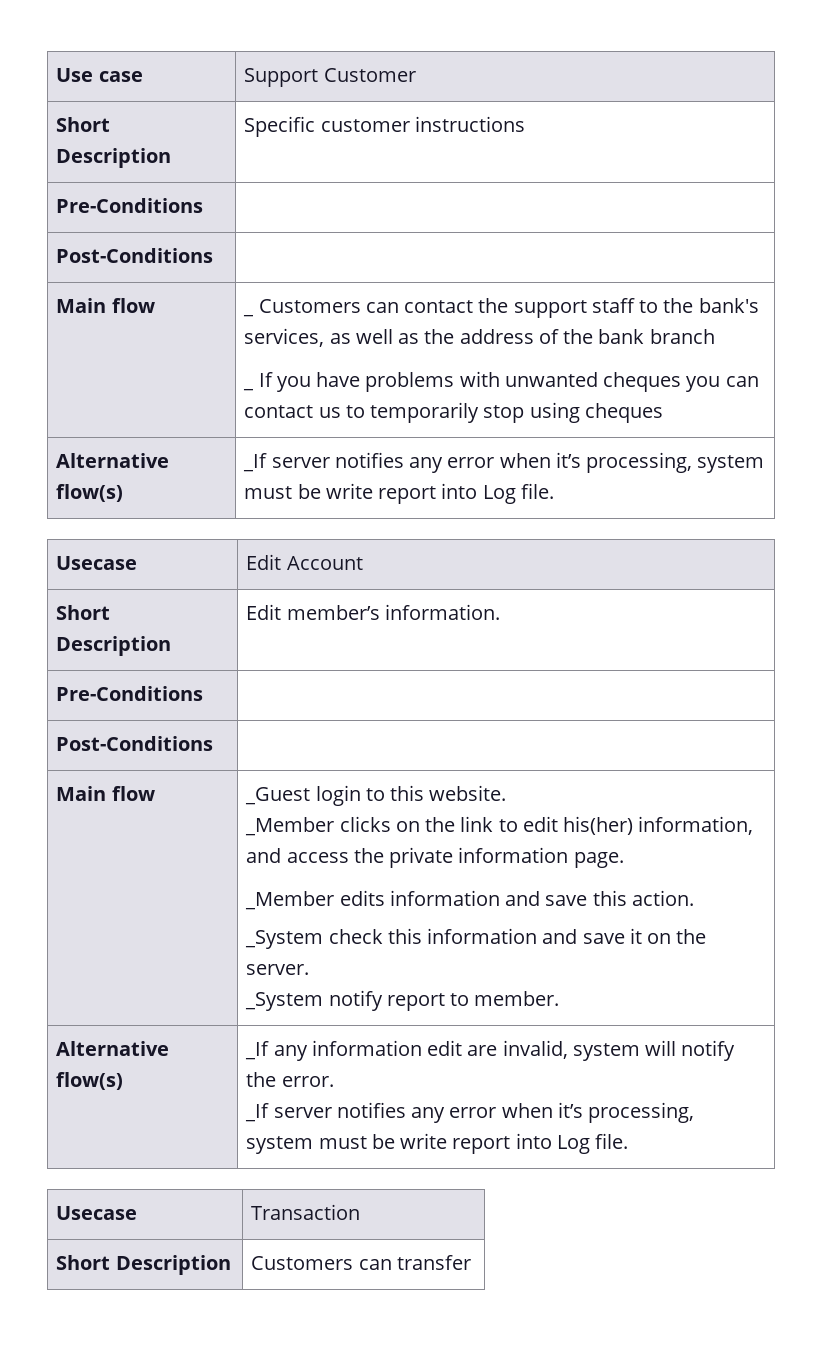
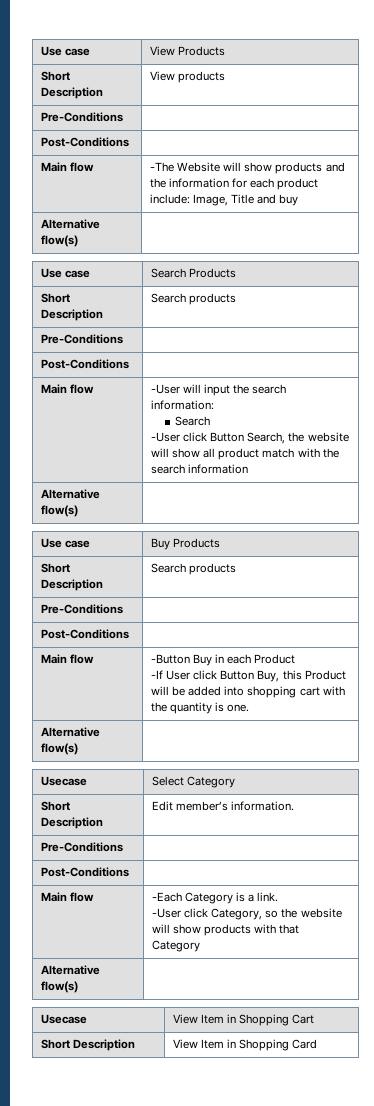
[56,68,143,82] [244,68,416,87] [56,117,111,132] [56,148,172,168] [244,116,525,137] [56,198,204,213] [56,248,214,263] [56,298,155,313] [243,313,254,317] [258,298,759,318] [244,328,715,347] [243,387,254,391] [258,371,759,392] [244,402,663,423] [56,453,170,468] [56,484,124,502] [243,452,765,473] [244,483,554,504] [56,556,138,570] [246,554,363,570] Use case | Support Customer // Short Description | Specific customer instructions // Pre-Conditions | // Post-Conditions | // Main flow | _ Customers can contact the support staff to the bank's services, as well as the address of the bank branch // _ If you have problems with unwanted cheques you can contact us to temporarily stop using cheques // Alternative flow(s) | _If server notifies any error when it’s processing, system must be write report into Log file. // Usecase | Edit Account -> [41,46,91,56] [150,46,226,56] [41,71,71,81] [41,87,104,99] [150,71,226,83] [41,112,124,122] [41,137,130,147] [41,162,95,172] [150,162,345,174] [150,178,319,190] [150,194,299,206] [41,219,101,229] [41,235,79,247] [41,268,91,278] [151,268,237,278] [41,293,71,303] [41,309,104,321] [151,293,237,305] [41,334,124,344] [41,359,130,369] [41,384,95,394] [151,384,287,396] [151,400,215,410] [175,416,211,426] [151,432,349,444] [151,448,339,460] [151,464,249,474] [41,489,101,499] [41,505,79,517] [41,538,91,548] [151,538,221,550] [41,563,71,573] [41,579,104,591] [151,563,237,575] [41,604,124,614] [41,629,130,639] [41,654,95,664] [151,654,296,666] [151,670,346,682] [151,686,345,698] [151,702,250,714] [41,727,101,737] [41,743,79,755] [41,776,88,786] [152,776,236,788] Use case | View Products // Short Description | View products // Pre-Conditions | // Post-Conditions | // Main flow | -The Website will show products and the information for each product include: Image, Title and buy // Alternative flow(s) | // Use case | Search Products // Short Description | Search products // Pre-Conditions | // Post-Conditions | // Main flow | -User will input the search information: // Search // -User click Button Search, the website will show all product match with the search information // Alternative flow(s) | // Use case | Buy Products // Short Description | Search products // Pre-Conditions | // Post-Conditions | // Main flow | -Button Buy in each Product // -If User click Button Buy, this Product will be added into shopping cart with the quantity is one. // Alternative flow(s) | // Usecase | Select Category
[245,785,507,806] [245,816,754,836] [246,847,624,868] [245,890,694,910] [245,928,707,949] [246,964,310,975] [245,990,560,1011] [56,1041,170,1056] [56,1072,124,1090] [245,1040,736,1061] [246,1072,334,1087] [245,1102,695,1123] [246,1133,629,1154] [56,1206,138,1220] [251,1204,361,1220] [56,1255,231,1275] [251,1255,471,1270] _Guest login to this website. // _Member clicks on the link to edit his(her) information, and access the private information page. // _Member edits information and save this action. // _System check this information and save it on the server. // _System notify report to member. // Alternative flow(s) | _If any information edit are invalid, system will notify the error. // _If server notifies any error when it’s processing, system must be write report into Log file. // Usecase | Transaction // Short Description | Customers can transfer -> [152,892,279,904] [152,908,342,920] [152,924,300,936] [152,940,201,952] [41,965,101,975] [41,981,79,993] [41,1014,88,1024] [173,1014,315,1026] [41,1039,136,1051] [173,1039,318,1051] -Each Category is a link. // -User click Category, so the website will show products with that Category // Alternative flow(s) | // Usecase | View Item in Shopping Cart // Short Description | View Item in Shopping Card

